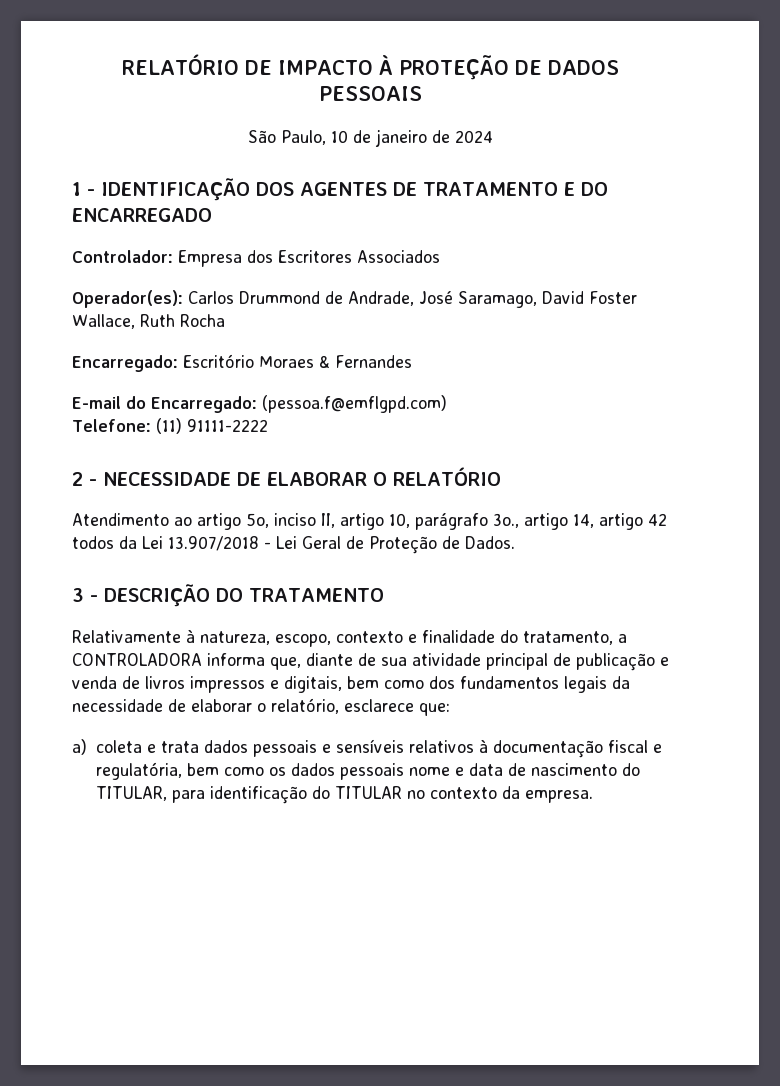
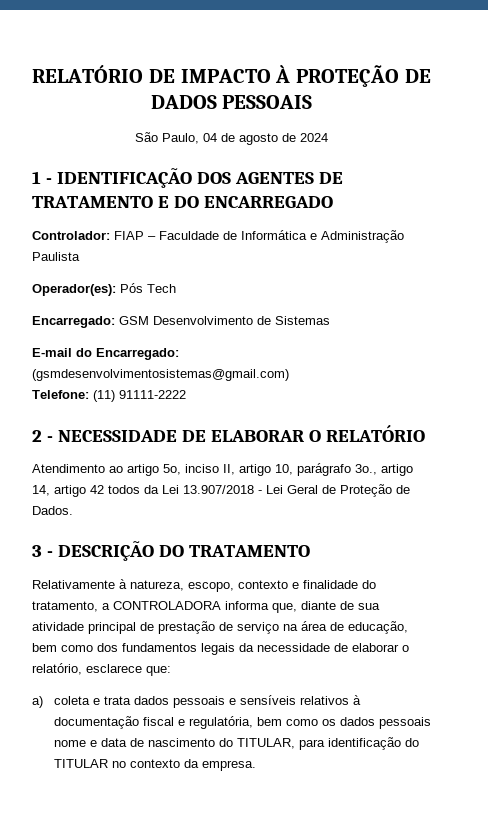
[331,129,427,147] 10 de janeiro -> [203,133,278,145] 04 de agosto
[178,250,440,267] [72,290,637,308] [72,314,225,329] [72,354,412,372] Empresa dos Escritores Associados // Operador(es): Carlos Drummond de Andrade, José Saramago, David Foster Wallace, Ruth Rocha // Encarregado: Escritório Moraes & Fernandes -> [114,230,404,243] [32,252,80,261] [32,283,176,296] [32,316,330,328] FIAP – Faculdade de Informática e Administração Paulista // Operador(es): Pós Tech // Encarregado: GSM Desenvolvimento de Sistemas
[262,395,447,413] (pessoa.f@emflgpd.com) -> [32,369,289,381] (gsmdesenvolvimentosistemas@gmail.com)
[576,653,669,671] [72,676,342,693] publicação e venda de livros impressos e digitais, -> [158,621,408,634] prestação de serviço na área de educação,

